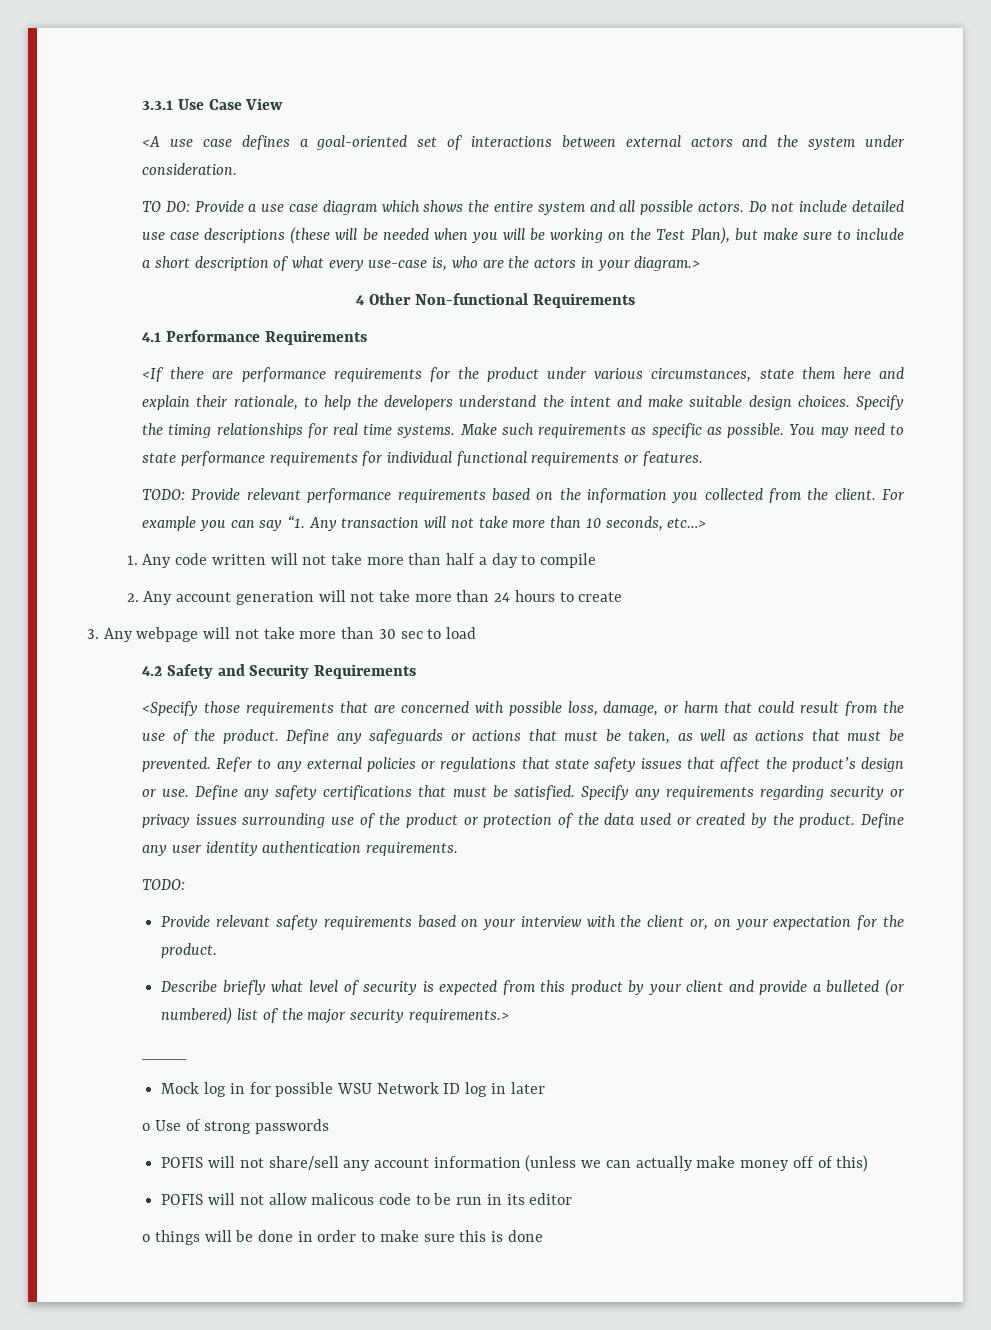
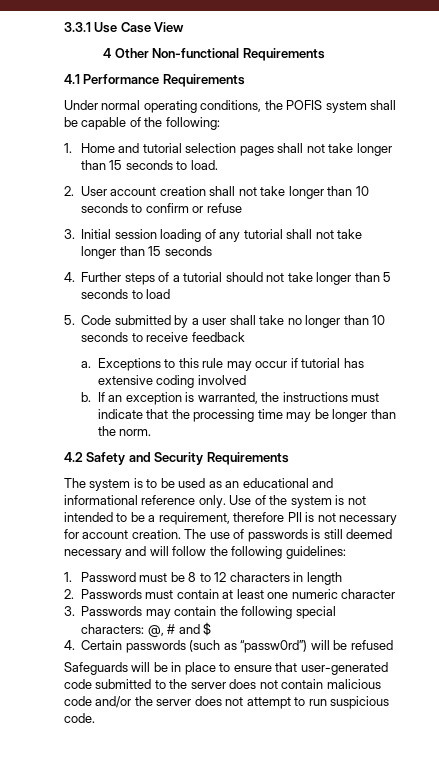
[142,135,905,150] [142,163,238,175] [142,200,906,215] [142,227,905,244] [142,256,701,271] // <A use case defines a goal-oriented set of interactions between external actors and the system under consideration. // TO DO: Provide a use case diagram which shows the entire system and all possible actors. Do not include detailed use case descriptions (these will be needed when you will be working on the Test Plan), but make sure to include a short description of what every use-case is, who are the actors in your diagram.> -> (185, 27) none
[142,367,905,382] [142,395,904,410] [142,423,904,438] [142,451,703,466] [142,488,905,503] [142,515,707,531] [126,553,597,568] [126,590,623,605] [87,627,476,642] <If there are performance requirements for the product under various circumstances, state them here and explain their rationale, to help the developers understand the intent and make suitable design choices. Specify the timing relationships for real time systems. Make such requirements as specific as possible. You may need to state performance requirements for individual functional requirements or features. // TODO: Provide relevant performance requirements based on the information you collected from the client. For example you can say “1. Any transaction will not take more than 10 seconds, etc…> // 1. Any code written will not take more than half a day to compile // 2. Any account generation will not take more than 24 hours to create // 3. Any webpage will not take more than 30 sec to load -> [63,100,397,113] [63,117,220,130] [63,143,392,156] [80,160,218,170] [63,186,369,199] [80,203,242,213] [63,229,363,242] [81,246,212,259] [63,272,392,285] [81,289,171,299] [63,315,386,328] [81,332,245,342] [80,358,364,371] [97,375,246,388] [80,392,380,405] [97,409,396,422] [97,426,152,436] Under normal operating conditions, the POFIS system shall be capable of the following: // 1. Home and tutorial selection pages shall not take longer than 15 seconds to load. // 2. User account creation shall not take longer than 10 seconds to confirm or refuse // 3. Initial session loading of any tutorial shall not take longer than 15 seconds // 4. Further steps of a tutorial should not take longer than 5 seconds to load // 5. Code submitted by a user shall take no longer than 10 seconds to receive feedback // a. Exceptions to this rule may occur if tutorial has extensive coding involved // b. If an exception is warranted, the instructions must indicate that the processing time may be longer than the norm.
[142,701,904,716] [142,729,905,744] [142,757,904,772] [142,785,906,800] [142,813,904,828] [142,841,459,856] [142,879,186,890] [161,915,904,930] [161,943,218,958] [161,979,905,996] [161,1007,509,1024] [142,1057,188,1060] [161,1082,545,1097] [142,1119,330,1134] [161,1155,869,1172] [161,1193,573,1205] [142,1230,543,1245] <Specify those requirements that are concerned with possible loss, damage, or harm that could result from the use of the product. Define any safeguards or actions that must be taken, as well as actions that must be prevented. Refer to any external policies or regulations that state safety issues that affect the product’s design or use. Define any safety certifications that must be satisfied. Specify any requirements regarding security or privacy issues surrounding use of the product or protection of the data used or created by the product. Define any user identity authentication requirements. // TODO: // Provide relevant safety requirements based on your interview with the client or, on your expectation for the product. // Describe briefly what level of security is expected from this product by your client and provide a bulleted (or numbered) list of the major security requirements.> // ____ // Mock log in for possible WSU Network ID log in later // o Use of strong passwords // POFIS will not share/sell any account information (unless we can actually make money off of this) // POFIS will not allow malicous code to be run in its editor // o things will be done in order to make sure this is done -> [63,478,334,491] [63,495,366,508] [63,512,398,525] [63,529,393,542] [63,546,346,559] [63,572,342,585] [63,589,396,599] [63,606,336,619] [81,622,212,637] [63,640,393,653] [63,662,388,675] [63,679,381,689] [63,696,390,709] [63,713,95,723] The system is to be used as an educational and informational reference only. Use of the system is not intended to be a requirement, therefore PII is not necessary for account creation. The use of passwords is still deemed necessary and will follow the following guidelines: // 1. Password must be 8 to 12 characters in length // 2. Passwords must contain at least one numeric character // 3. Passwords may contain the following special characters: @, # and $ // 4. Certain passwords (such as “passw0rd”) will be refused // Safeguards will be in place to ensure that user-generated code submitted to the server does not contain malicious code and/or the server does not attempt to run suspicious code.

